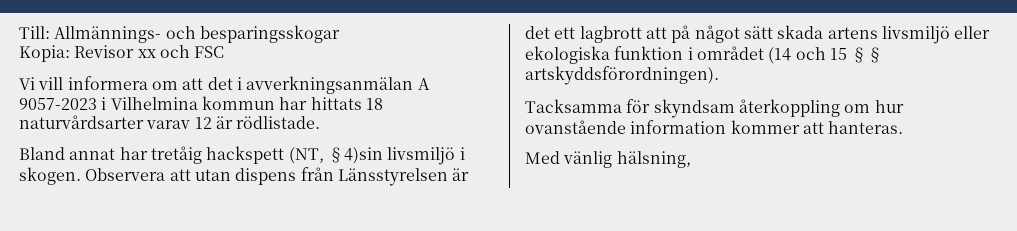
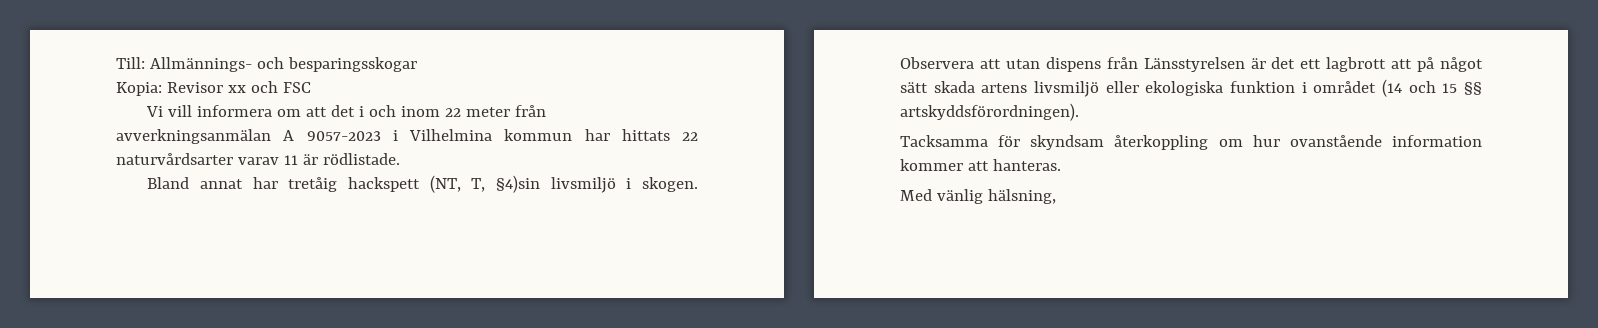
(242, 83) none -> [369,105,547,117] och inom 22 meter från
[365,98,383,110] 18 -> [682,132,698,141] 22
[194,117,212,129] 12 -> [283,155,298,165] 11
(324, 155) none -> [471,178,486,192] T,

